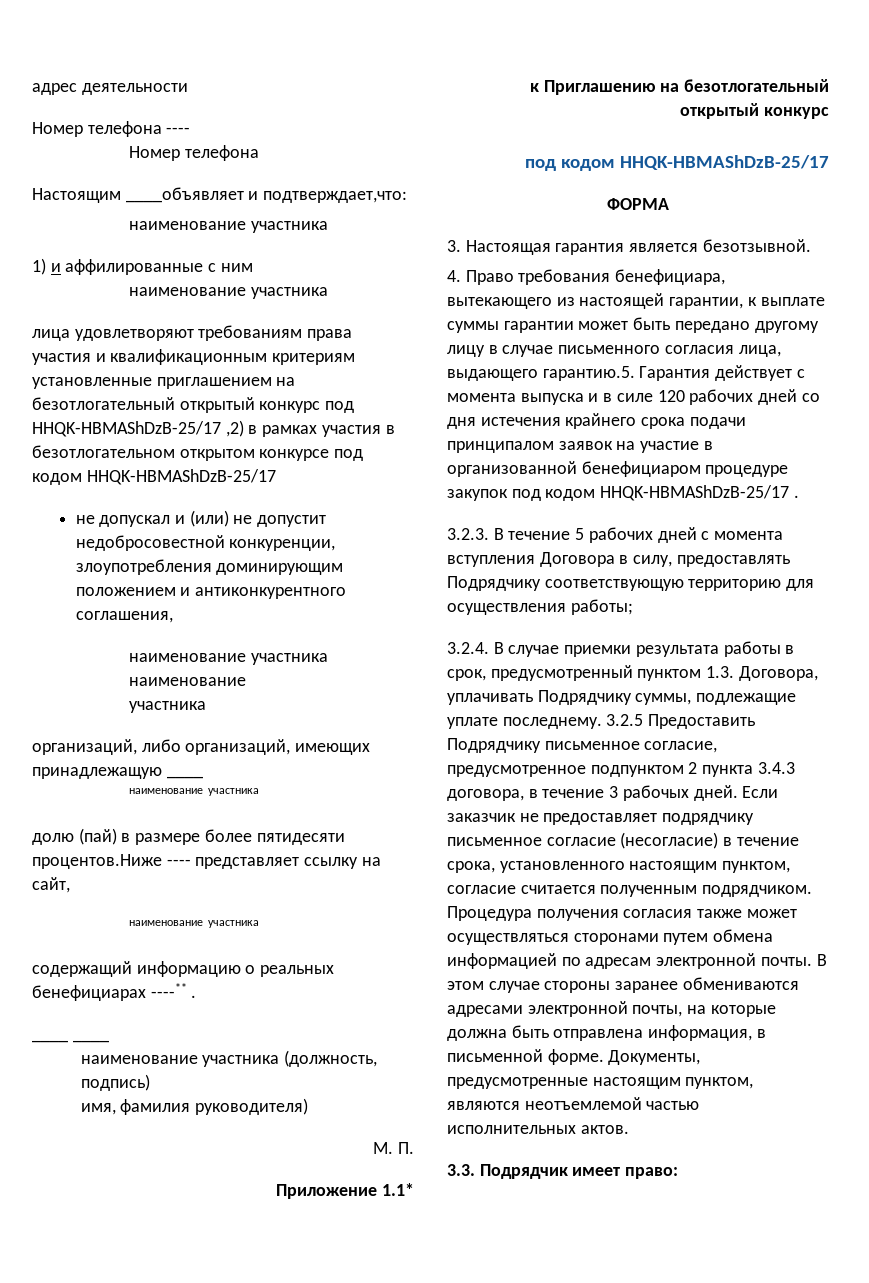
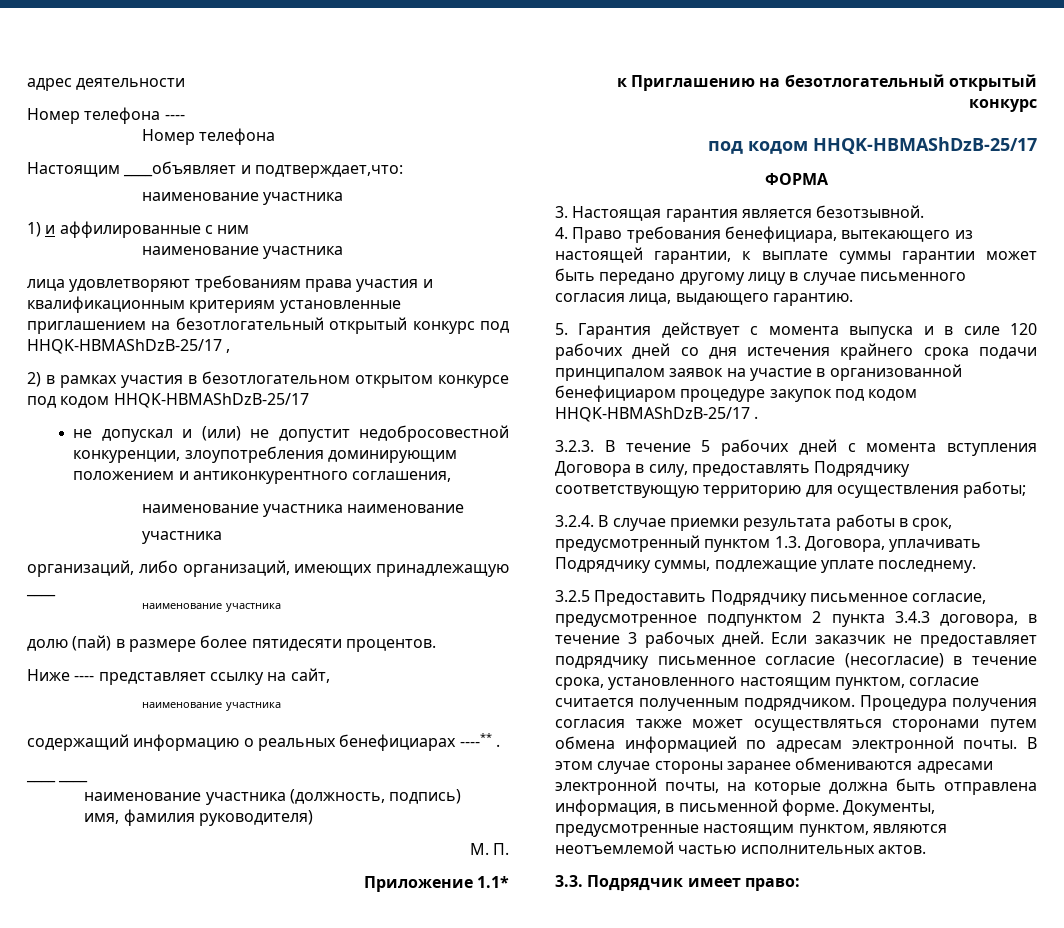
[225,420,244,437] ,2) -> [226,349,231,353] [27,372,41,387] , // 2)
[32,854,162,869] процентов.Ниже -> [345,639,436,652] [27,669,70,681] процентов. // Ниже
[542,366,635,381] гарантию.5. -> [772,293,853,306] [555,323,568,335] гарантию. // 5.
(602, 723) none -> (977, 566) //

